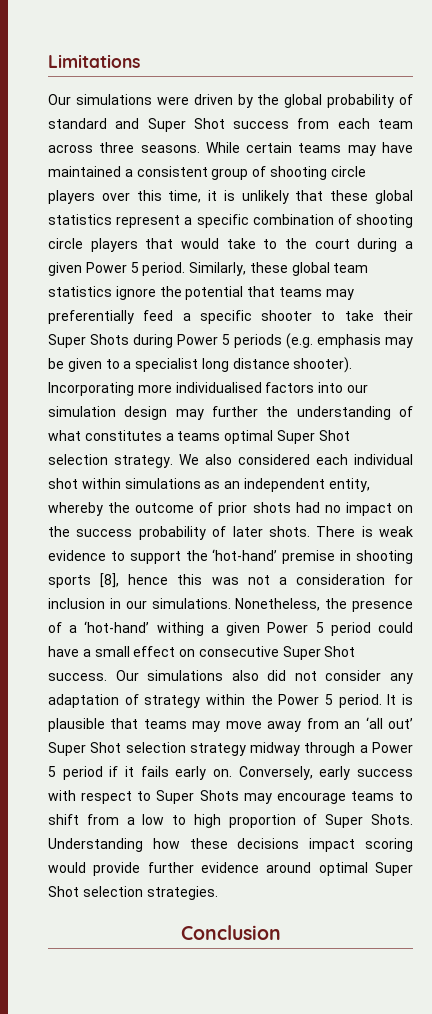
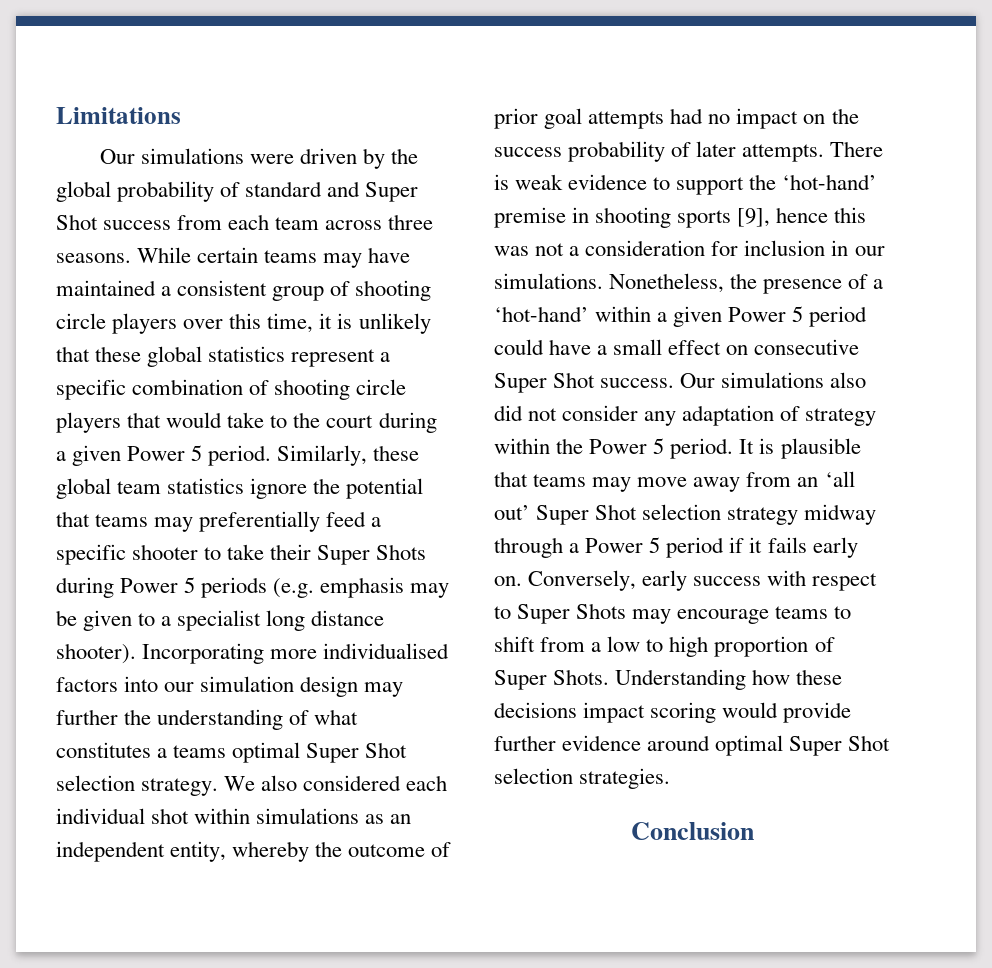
[252,502,291,513] shots -> [544,108,665,129] goal attempts
[268,526,310,537] shots. -> [742,144,825,162] attempts.
[100,573,120,588] [8], -> [737,208,771,227] [9],
[156,622,204,636] withing -> [595,306,652,322] within

